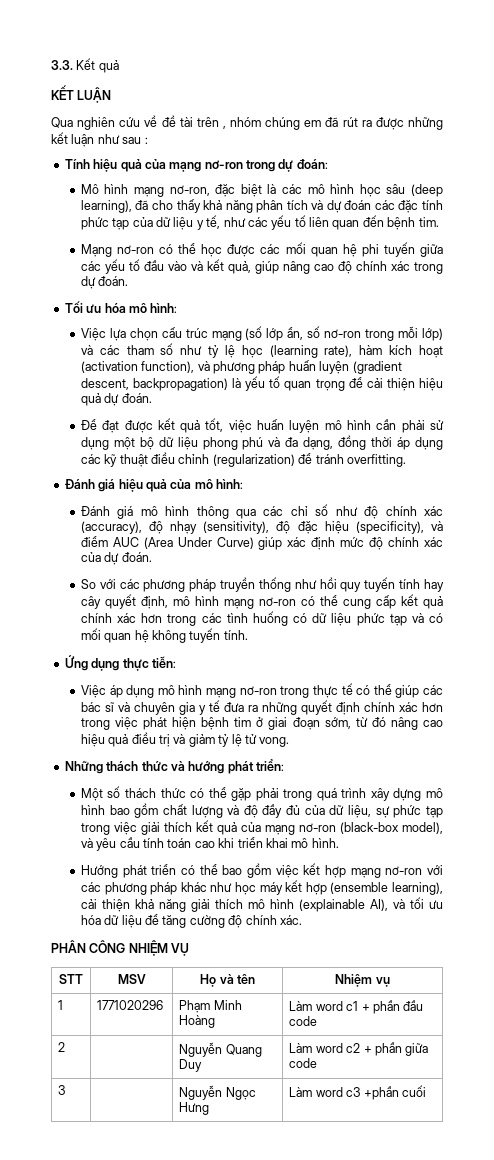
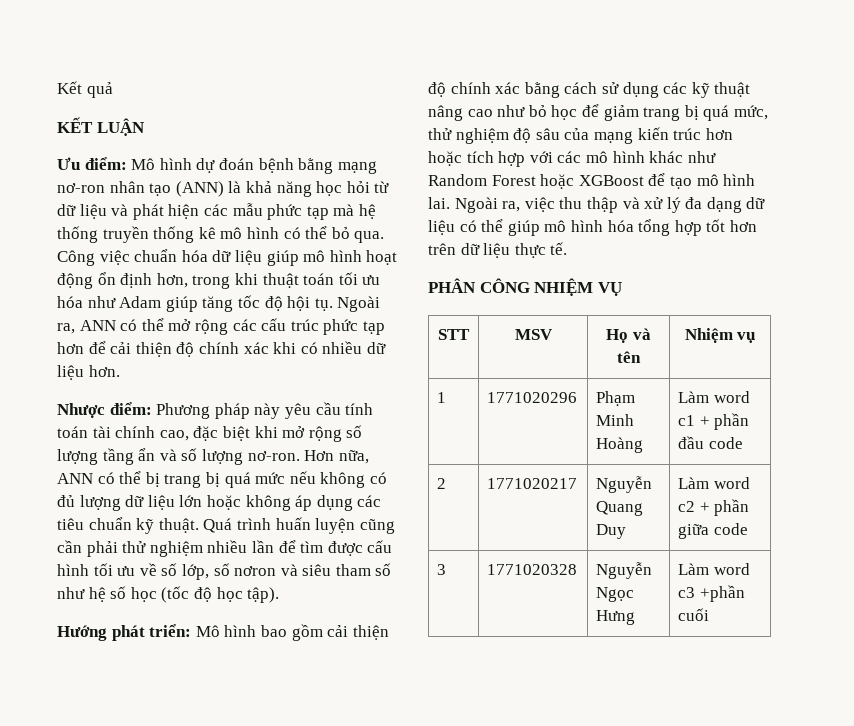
[51,60,73,70] 3.3. -> (57, 87) none
[51,115,443,130] [51,132,148,147] [64,159,328,172] [80,184,443,197] [80,199,443,213] [80,215,439,230] [80,242,443,257] [80,259,444,274] [80,276,129,289] [64,301,178,313] [80,326,443,341] [80,343,443,358] [80,360,402,374] [80,376,443,391] [80,393,152,406] [80,418,444,433] [80,435,443,450] [80,452,406,467] [64,479,243,492] [80,504,444,519] [80,521,443,534] [80,536,443,550] [80,552,152,565] [80,577,444,592] [80,594,443,609] [80,611,444,626] [80,628,248,643] [64,655,176,671] [80,683,444,698] [80,700,444,715] [80,717,444,730] [80,732,290,747] [64,759,284,774] [80,786,443,801] [80,803,443,818] [80,820,443,835] [80,837,339,851] [80,863,444,878] [80,880,443,895] [80,897,443,912] [80,914,302,928] Qua nghiên cứu về đề tài trên , nhóm chúng em đã rút ra được những kết luận như sau : // Tính hiệu quả của mạng nơ-ron trong dự đoán: // Mô hình mạng nơ-ron, đặc biệt là các mô hình học sâu (deep learning), đã cho thấy khả năng phân tích và dự đoán các đặc tính phức tạp của dữ liệu y tế, như các yếu tố liên quan đến bệnh tim. // Mạng nơ-ron có thể học được các mối quan hệ phi tuyến giữa các yếu tố đầu vào và kết quả, giúp nâng cao độ chính xác trong dự đoán. // Tối ưu hóa mô hình: // Việc lựa chọn cấu trúc mạng (số lớp ẩn, số nơ-ron trong mỗi lớp) và các tham số như tỷ lệ học (learning rate), hàm kích hoạt (activation function), và phương pháp huấn luyện (gradient descent, backpropagation) là yếu tố quan trọng để cải thiện hiệu quả dự đoán. // Để đạt được kết quả tốt, việc huấn luyện mô hình cần phải sử dụng một bộ dữ liệu phong phú và đa dạng, đồng thời áp dụng các kỹ thuật điều chỉnh (regularization) để tránh overfitting. // Đánh giá hiệu quả của mô hình: // Đánh giá mô hình thông qua các chỉ số như độ chính xác (accuracy), độ nhạy (sensitivity), độ đặc hiệu (specificity), và điểm AUC (Area Under Curve) giúp xác định mức độ chính xác của dự đoán. // So với các phương pháp truyền thống như hồi quy tuyến tính hay cây quyết định, mô hình mạng nơ-ron có thể cung cấp kết quả chính xác hơn trong các tình huống có dữ liệu phức tạp và có mối quan hệ không tuyến tính. // Ứng dụng thực tiễn: // Việc áp dụng mô hình mạng nơ-ron trong thực tế có thể giúp các bác sĩ và chuyên gia y tế đưa ra những quyết định chính xác hơn trong việc phát hiện bệnh tim ở giai đoạn sớm, từ đó nâng cao hiệu quả điều trị và giảm tỷ lệ tử vong. // Những thách thức và hướng phát triển: // Một số thách thức có thể gặp phải trong quá trình xây dựng mô hình bao gồm chất lượng và độ đầy đủ của dữ liệu, sự phức tạp trong việc giải thích kết quả của mạng nơ-ron (black-box model), và yêu cầu tính toán cao khi triển khai mô hình. // Hướng phát triển có thể bao gồm việc kết hợp mạng nơ-ron với các phương pháp khác như học máy kết hợp (ensemble learning), cải thiện khả năng giải thích mô hình (explainable AI), và tối ưu hóa dữ liệu để tăng cường độ chính xác. -> [57,157,377,174] [57,181,390,197] [57,203,376,220] [57,226,385,243] [57,249,398,266] [57,272,381,289] [57,295,381,312] [57,318,385,335] [57,341,386,357] [57,365,120,380] [57,402,374,419] [57,425,363,442] [57,448,369,465] [57,471,387,488] [57,495,382,511] [57,517,395,534] [57,540,393,557] [57,563,392,580] [57,586,280,603] [57,624,389,641] [428,82,751,98] [428,104,768,121] [428,127,733,144] [428,151,716,167] [428,173,756,189] [428,197,766,213] [428,219,757,236] [428,242,568,258] Ưu điểm: Mô hình dự đoán bệnh bằng mạng nơ-ron nhân tạo (ANN) là khả năng học hỏi từ dữ liệu và phát hiện các mẫu phức tạp mà hệ thống truyền thống kê mô hình có thể bỏ qua. Công việc chuẩn hóa dữ liệu giúp mô hình hoạt động ổn định hơn, trong khi thuật toán tối ưu hóa như Adam giúp tăng tốc độ hội tụ. Ngoài ra, ANN có thể mở rộng các cấu trúc phức tạp hơn để cải thiện độ chính xác khi có nhiều dữ liệu hơn. // Nhược điểm: Phương pháp này yêu cầu tính toán tài chính cao, đặc biệt khi mở rộng số lượng tầng ẩn và số lượng nơ-ron. Hơn nữa, ANN có thể bị trang bị quá mức nếu không có đủ lượng dữ liệu lớn hoặc không áp dụng các tiêu chuẩn kỹ thuật. Quá trình huấn luyện cũng cần phải thử nghiệm nhiều lần để tìm được cấu hình tối ưu về số lớp, số nơron và siêu tham số như hệ số học (tốc độ học tập). // Hướng phát triển: Mô hình bao gồm cải thiện độ chính xác bằng cách sử dụng các kỹ thuật nâng cao như bỏ học để giảm trang bị quá mức, thử nghiệm độ sâu của mạng kiến trúc hơn hoặc tích hợp với các mô hình khác như Random Forest hoặc XGBoost để tạo mô hình lai. Ngoài ra, việc thu thập và xử lý đa dạng dữ liệu có thể giúp mô hình hóa tổng hợp tốt hơn trên dữ liệu thực tế.
(66, 1047) none -> [487,478,578,489] 1771020217
(66, 1090) none -> [487,564,578,575] 1771020328

